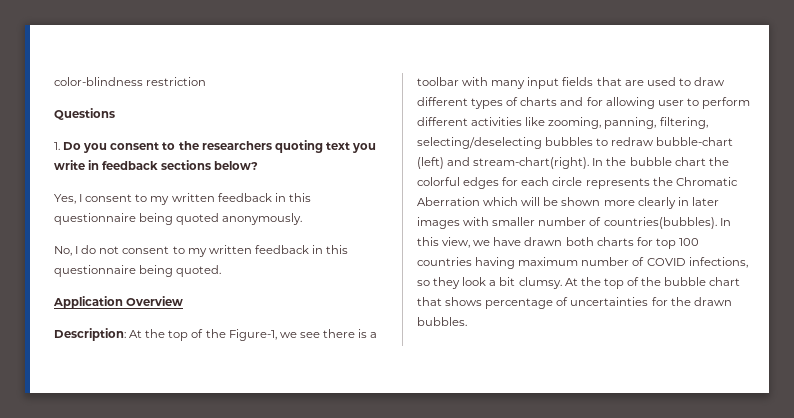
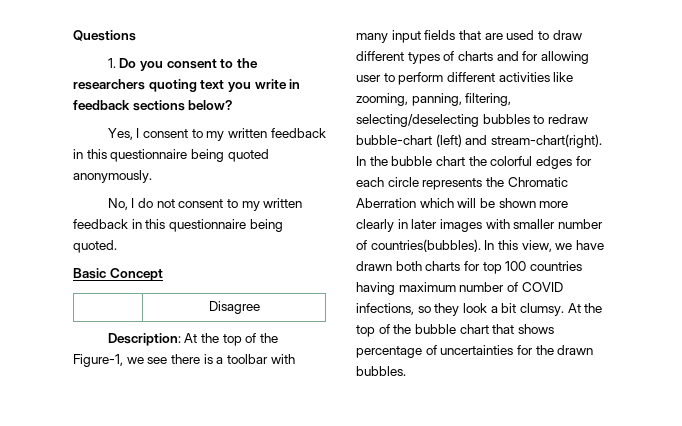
[54,77,207,86] color-blindness restriction // -> (73, 35) none
[53,296,184,309] Application Overview -> [73,268,163,281] [208,301,260,314] Basic Concept // | Disagree

